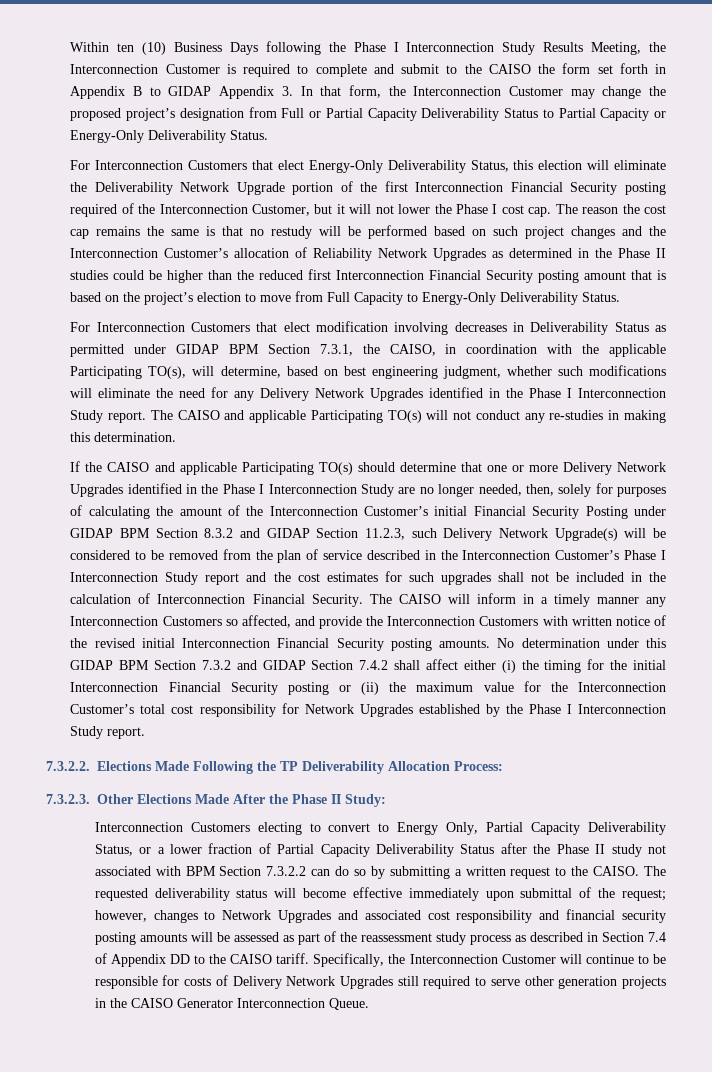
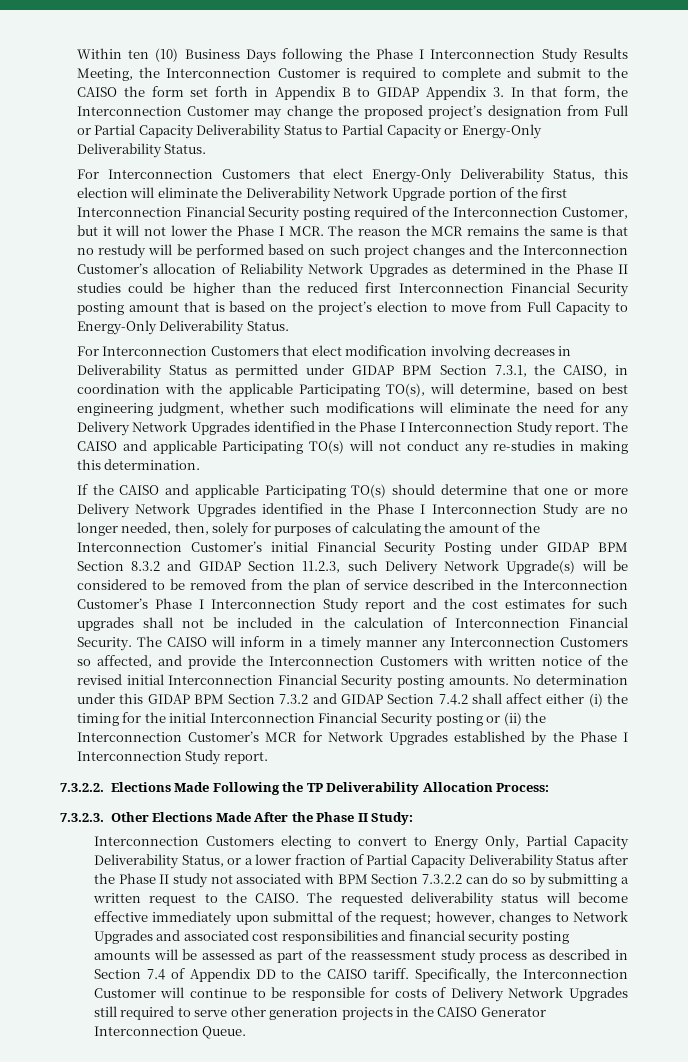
[501,205,552,217] cost cap. -> [288,226,324,236] MCR.
[644,205,666,214] [70,229,90,239] cost cap -> [431,226,464,236] MCR
[416,681,667,692] [70,704,276,717] maximum value for the Interconnection Customer’s total cost responsibility -> [76,731,298,742] Interconnection Customer’s MCR
[456,910,533,923] responsibility -> [281,930,378,944] responsibilities

